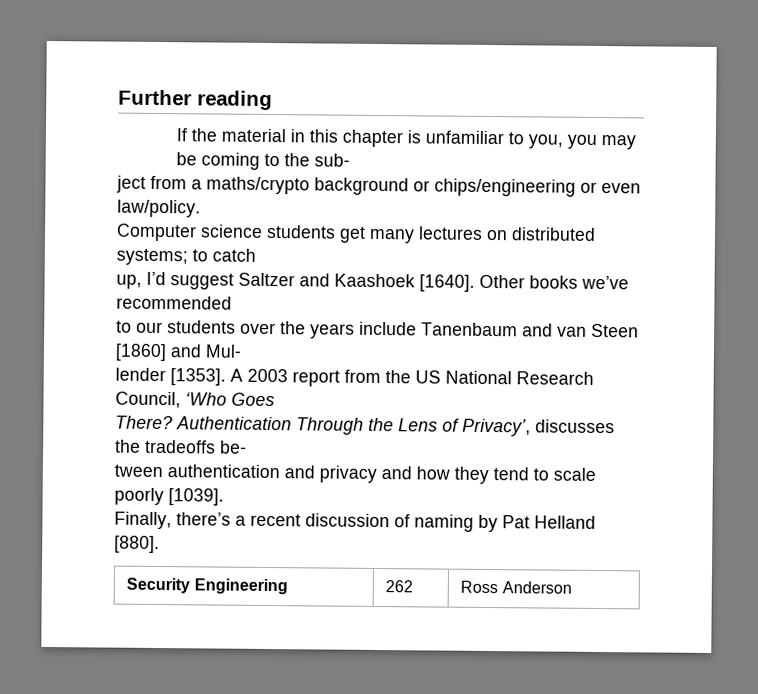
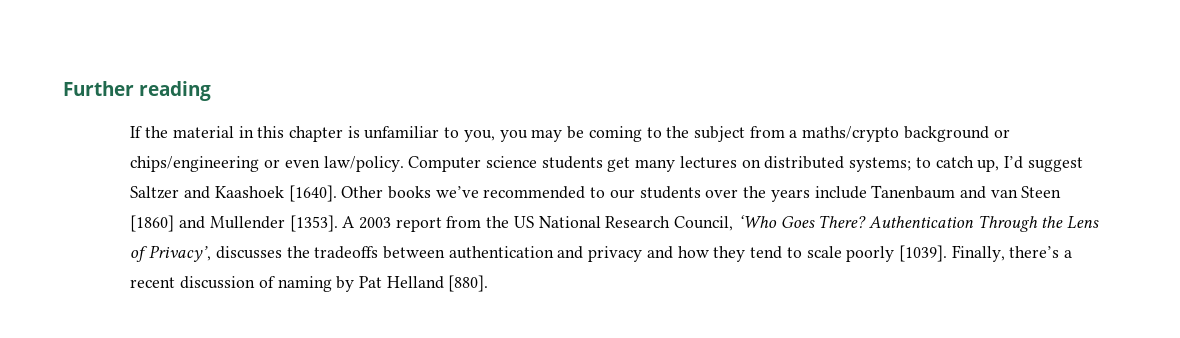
[313,153,350,167] [116,175,146,193] sub- // ject -> [693,126,745,142] subject
(201, 208) // -> (404, 164) none
(256, 255) // -> (974, 162) none
(232, 302) // -> (586, 192) none
[205,344,242,358] [115,367,166,382] Mul- // lender -> [209,216,285,229] Mullender
(275, 399) // -> (815, 222) none
[220,440,247,454] [114,464,163,478] be- // tween -> [383,246,446,259] between
(224, 497) // -> (947, 253) none
[126,577,288,595] [385,580,414,593] [460,580,572,594] // Security Engineering | 262 | Ross Anderson -> (489, 283) none

